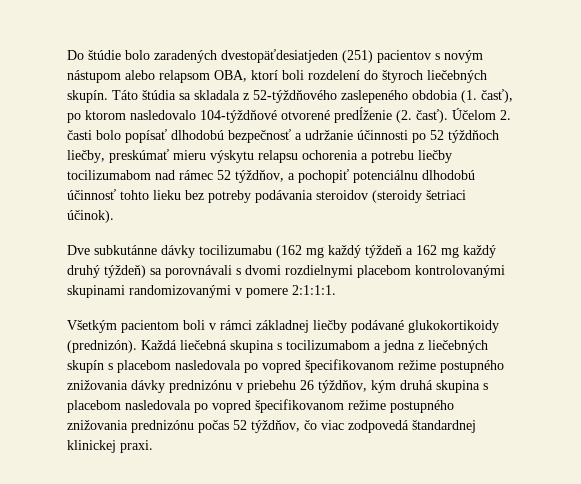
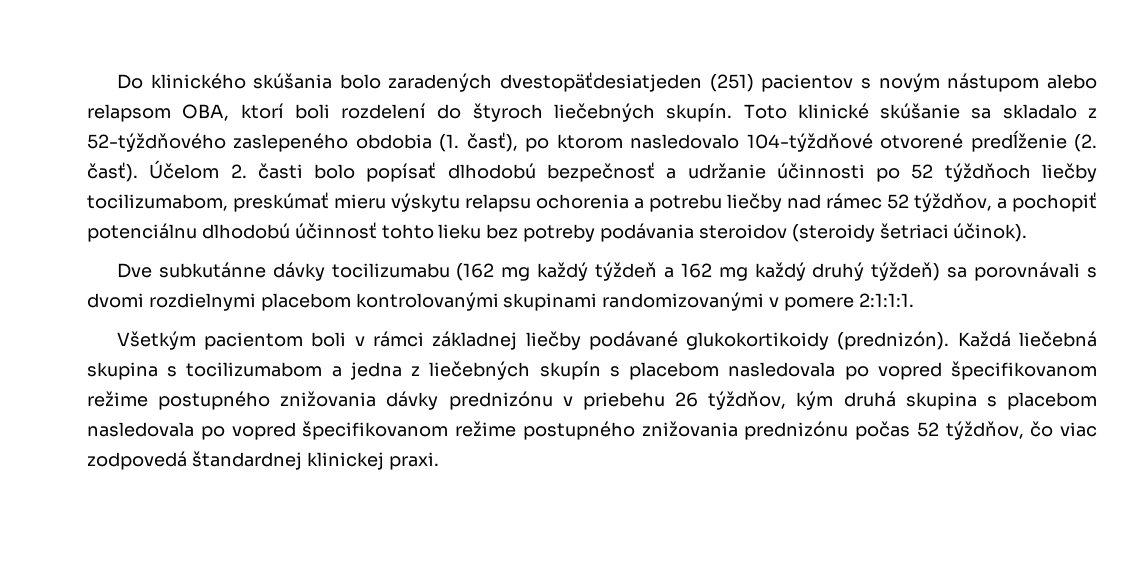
[88,50,121,60] štúdie -> [150,73,333,89] klinického skúšania
[112,90,240,100] Táto štúdia sa skladala -> [743,103,1077,119] Toto klinické skúšanie sa skladalo
[67,150,105,163] liečby, -> [1042,163,1098,182] [87,194,228,211] liečby tocilizumabom,
[67,170,151,180] tocilizumabom -> (782, 202) none

